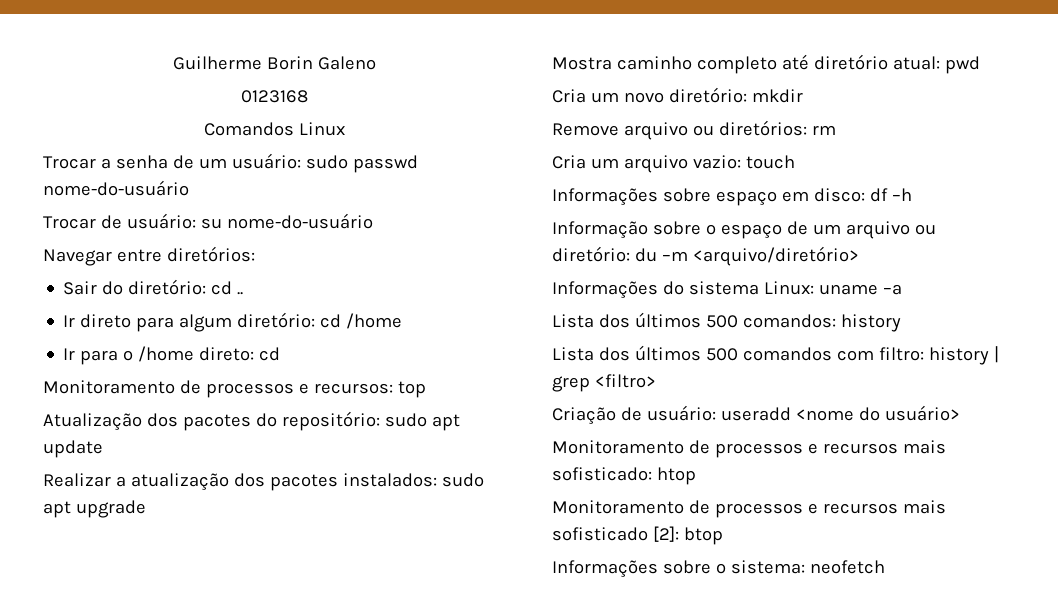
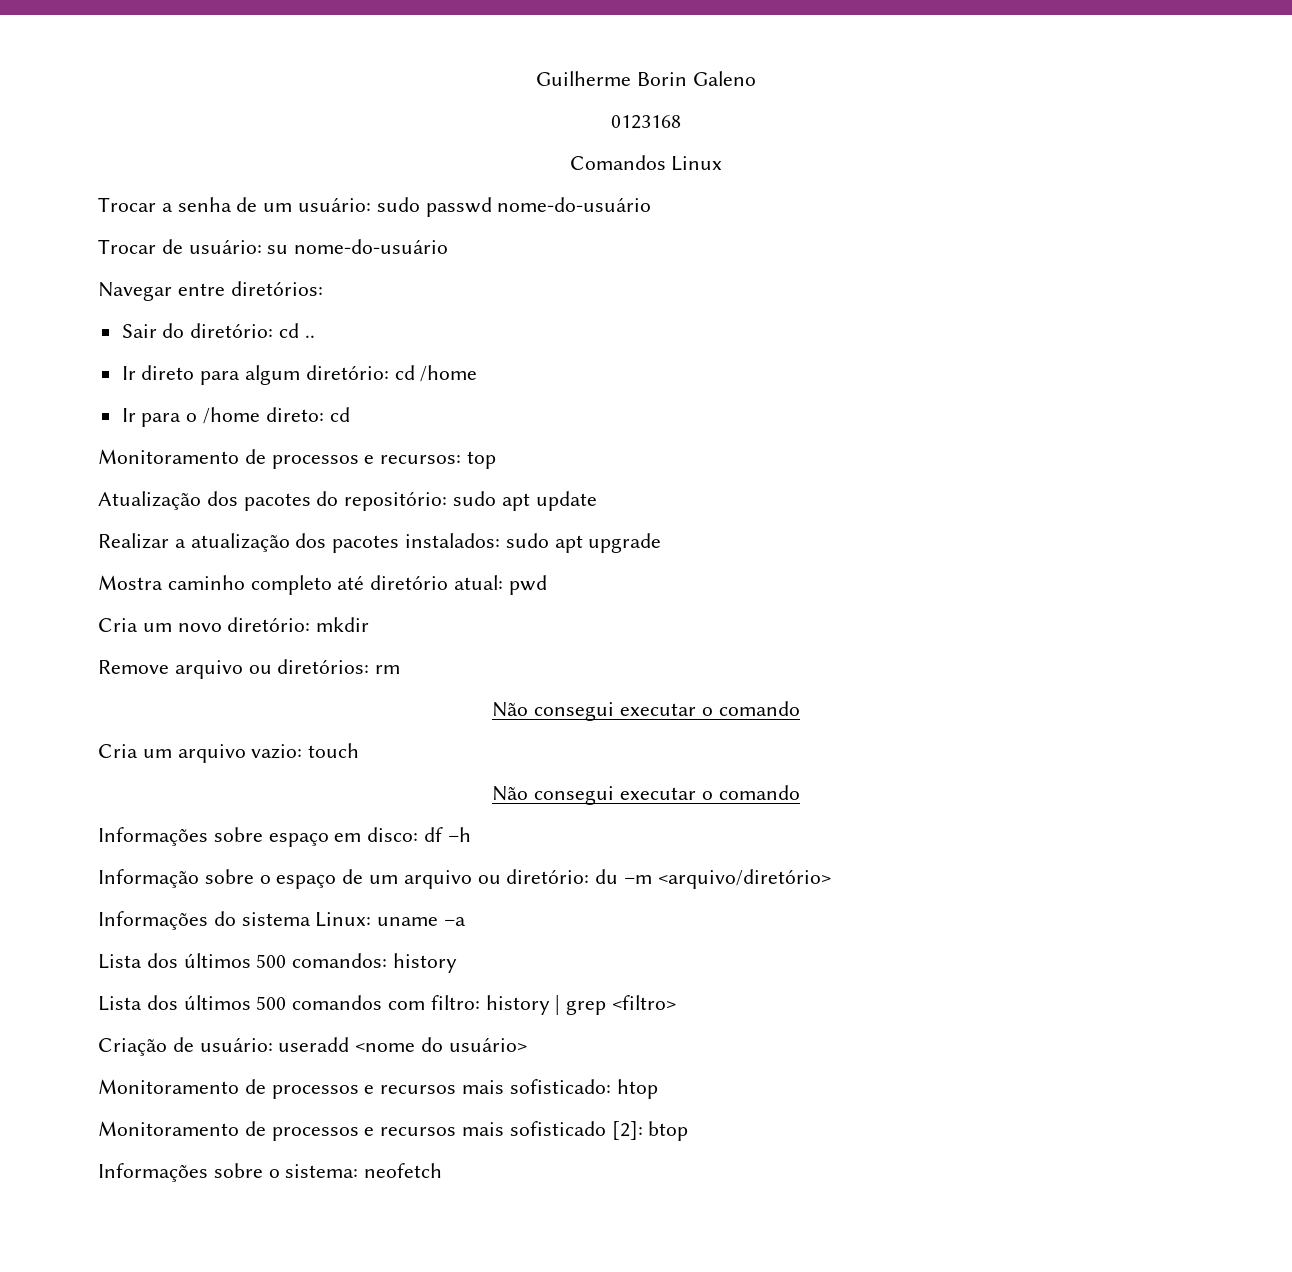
(836, 130) none -> [492,701,800,721] // Não consegui executar o comando
(795, 162) none -> [492,785,800,805] // Não consegui executar o comando

